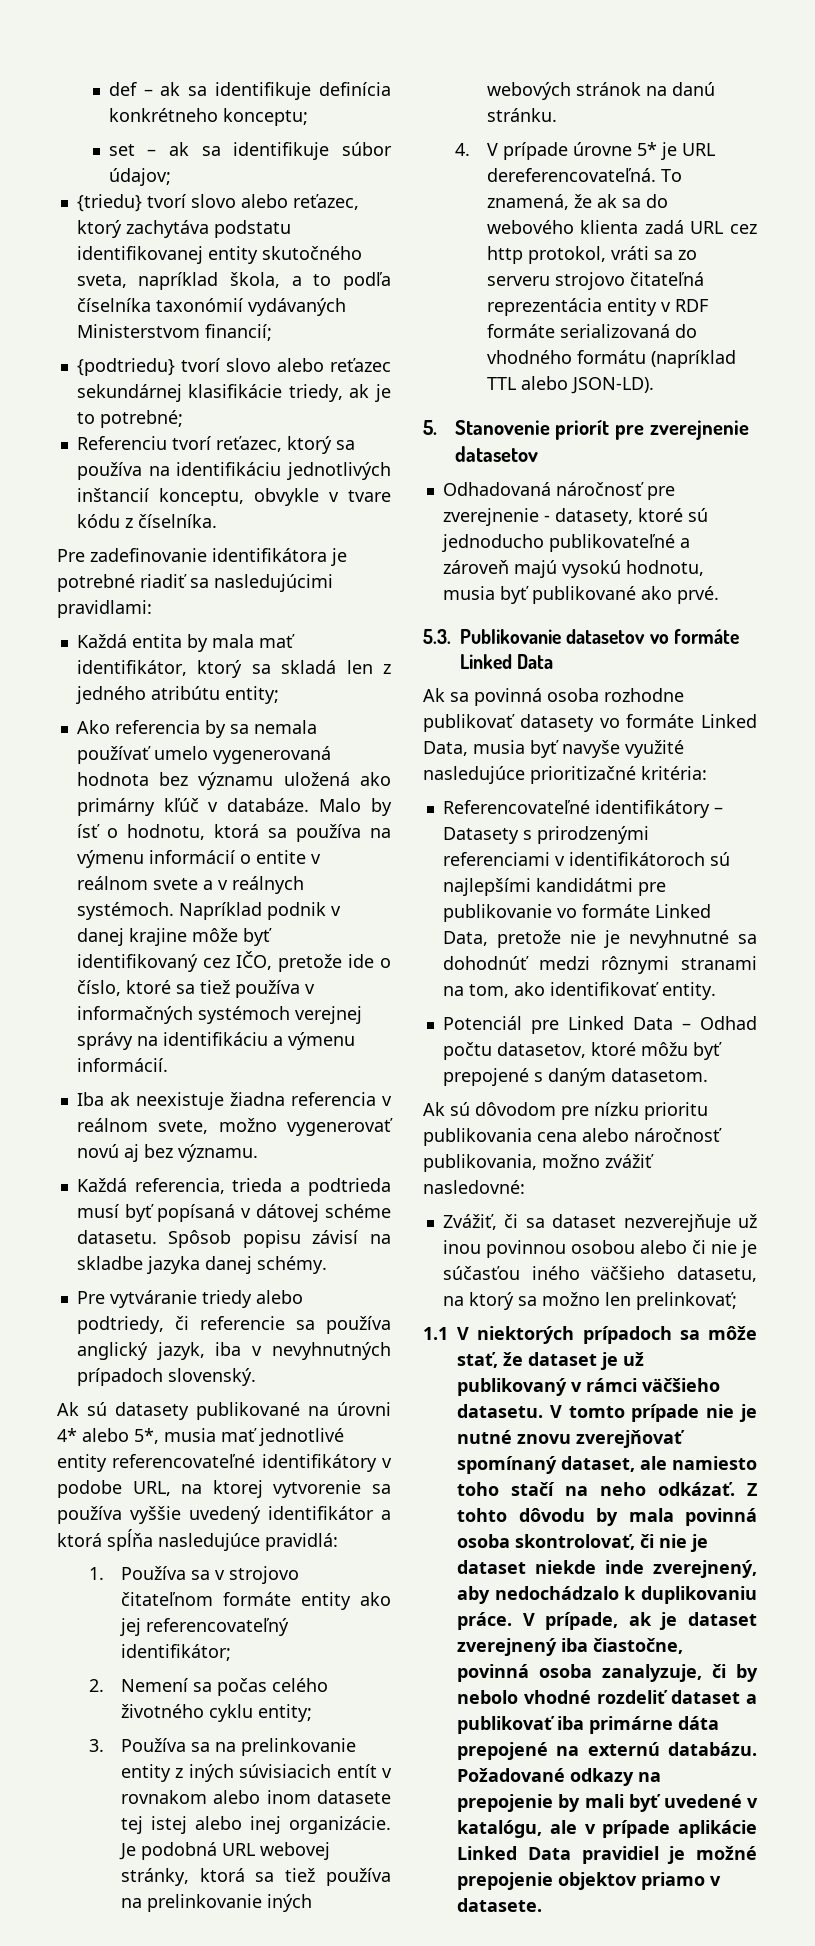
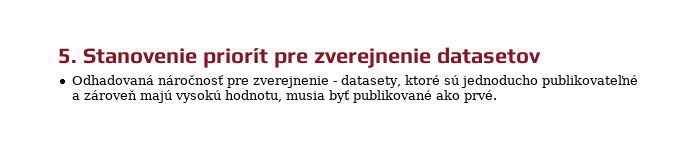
[108,82,391,100] [108,108,308,126] [108,142,392,160] [108,168,171,186] [76,194,359,212] [76,220,291,238] [76,246,362,264] [76,272,391,290] [76,298,346,316] [76,324,272,341] [76,358,391,376] [76,384,391,402] [76,410,183,428] [76,436,355,454] [76,462,391,480] [76,488,391,506] [76,514,217,528] [57,548,347,566] [57,574,333,592] [57,600,152,618] [76,634,295,652] [76,660,391,678] [75,686,279,704] [76,720,317,738] [76,746,331,764] [76,772,391,790] [76,798,392,816] [76,824,391,842] [76,850,321,868] [76,876,304,894] [76,902,341,920] [76,928,272,946] [76,951,391,972] [76,980,315,998] [76,1006,362,1024] [76,1032,355,1050] [76,1058,168,1072] [76,1092,392,1110] [76,1118,393,1136] [76,1144,258,1162] [76,1178,391,1196] [76,1204,391,1222] [76,1230,391,1248] [76,1256,327,1274] [76,1290,303,1308] [76,1316,391,1334] [76,1342,391,1360] [76,1368,256,1386] [57,1402,391,1420] [57,1428,344,1446] [57,1454,392,1472] [57,1480,391,1498] [57,1506,391,1524] [57,1529,338,1551] [88,1566,299,1584] [120,1592,391,1610] [119,1618,289,1636] [120,1644,231,1661] [88,1678,328,1696] [120,1704,312,1722] [88,1738,356,1756] [120,1764,392,1782] [120,1790,392,1804] [120,1816,391,1834] [118,1842,330,1860] [120,1868,392,1886] [120,1894,312,1912] [486,82,715,100] [486,108,557,122] [454,142,715,160] [486,168,682,182] [486,194,668,210] [486,220,757,234] [486,246,697,264] [486,272,704,290] [486,298,708,316] [486,324,697,338] [486,350,736,368] [486,376,654,394] def – ak sa identifikuje definícia konkrétneho konceptu; // set – ak sa identifikuje súbor údajov; // {triedu} tvorí slovo alebo reťazec, ktorý zachytáva podstatu identifikovanej entity skutočného sveta, napríklad škola, a to podľa číselníka taxonómií vydávaných Ministerstvom financií; // {podtriedu} tvorí slovo alebo reťazec sekundárnej klasifikácie triedy, ak je to potrebné; // Referenciu tvorí reťazec, ktorý sa používa na identifikáciu jednotlivých inštancií konceptu, obvykle v tvare kódu z číselníka. // Pre zadefinovanie identifikátora je potrebné riadiť sa nasledujúcimi pravidlami: // Každá entita by mala mať identifikátor, ktorý sa skladá len z jedného atribútu entity; // Ako referencia by sa nemala používať umelo vygenerovaná hodnota bez významu uložená ako primárny kľúč v databáze. Malo by ísť o hodnotu, ktorá sa používa na výmenu informácií o entite v reálnom svete a v reálnych systémoch. Napríklad podnik v danej krajine môže byť identifikovaný cez IČO, pretože ide o číslo, ktoré sa tiež používa v informačných systémoch verejnej správy na identifikáciu a výmenu informácií. // Iba ak neexistuje žiadna referencia v reálnom svete, možno vygenerovať novú aj bez významu. // Každá referencia, trieda a podtrieda musí byť popísaná v dátovej schéme datasetu. Spôsob popisu závisí na skladbe jazyka danej schémy. // Pre vytváranie triedy alebo podtriedy, či referencie sa používa anglický jazyk, iba v nevyhnutných prípadoch slovenský. // Ak sú datasety publikované na úrovni 4* alebo 5*, musia mať jednotlivé entity referencovateľné identifikátory v podobe URL, na ktorej vytvorenie sa používa vyššie uvedený identifikátor a ktorá spĺňa nasledujúce pravidlá: // 1. Používa sa v strojovo čitateľnom formáte entity ako jej referencovateľný identifikátor; // 2. Nemení sa počas celého životného cyklu entity; // 3. Používa sa na prelinkovanie entity z iných súvisiacich entít v rovnakom alebo inom datasete tej istej alebo inej organizácie. Je podobná URL webovej stránky, ktorá sa tiež používa na prelinkovanie iných webových stránok na danú stránku. // 4. V prípade úrovne 5* je URL dereferencovateľná. To znamená, že ak sa do webového klienta zadá URL cez http protokol, vráti sa zo serveru strojovo čitateľná reprezentácia entity v RDF formáte serializovaná do vhodného formátu (napríklad TTL alebo JSON-LD). // -> (58, 56) none
[423,629,739,644] [460,654,554,669] [423,688,684,706] [423,714,757,732] [423,740,684,758] [423,766,707,784] [442,800,723,818] [442,826,649,844] [442,852,730,866] [442,878,666,896] [442,904,711,922] [442,930,757,948] [442,956,757,974] [442,982,716,1000] [442,1016,757,1034] [442,1042,722,1060] [442,1068,708,1086] [423,1102,708,1120] [423,1128,722,1146] [423,1154,654,1172] [423,1180,525,1194] [442,1214,757,1232] [442,1240,757,1258] [442,1266,757,1282] [442,1292,737,1310] [423,1326,757,1344] [457,1352,644,1370] [457,1378,720,1396] [457,1404,757,1422] [457,1430,685,1448] [457,1456,757,1474] [457,1482,757,1496] [457,1508,757,1526] [457,1534,708,1552] [457,1560,757,1578] [457,1586,757,1604] [457,1612,757,1630] [457,1638,683,1656] [457,1664,758,1682] [457,1690,757,1704] [457,1716,719,1734] [457,1742,757,1760] [457,1768,661,1786] [457,1794,758,1812] [457,1820,757,1838] [457,1846,757,1864] [457,1872,721,1890] [457,1898,542,1912] // 5.3. Publikovanie datasetov vo formáte Linked Data // Ak sa povinná osoba rozhodne publikovať datasety vo formáte Linked Data, musia byť navyše využité nasledujúce prioritizačné kritéria: // Referencovateľné identifikátory – Datasety s prirodzenými referenciami v identifikátoroch sú najlepšími kandidátmi pre publikovanie vo formáte Linked Data, pretože nie je nevyhnutné sa dohodnúť medzi rôznymi stranami na tom, ako identifikovať entity. // Potenciál pre Linked Data – Odhad počtu datasetov, ktoré môžu byť prepojené s daným datasetom. // Ak sú dôvodom pre nízku prioritu publikovania cena alebo náročnosť publikovania, možno zvážiť nasledovné: // Zvážiť, či sa dataset nezverejňuje už inou povinnou osobou alebo či nie je súčasťou iného väčšieho datasetu, na ktorý sa možno len prelinkovať; // 1.1 V niektorých prípadoch sa môže stať, že dataset je už publikovaný v rámci väčšieho datasetu. V tomto prípade nie je nutné znovu zverejňovať spomínaný dataset, ale namiesto toho stačí na neho odkázať. Z tohto dôvodu by mala povinná osoba skontrolovať, či nie je dataset niekde inde zverejnený, aby nedochádzalo k duplikovaniu práce. V prípade, ak je dataset zverejnený iba čiastočne, povinná osoba zanalyzuje, či by nebolo vhodné rozdeliť dataset a publikovať iba primárne dáta prepojené na externú databázu. Požadované odkazy na prepojenie by mali byť uvedené v katalógu, ale v prípade aplikácie Linked Data pravidiel je možné prepojenie objektov priamo v datasete. -> (497, 96) none

